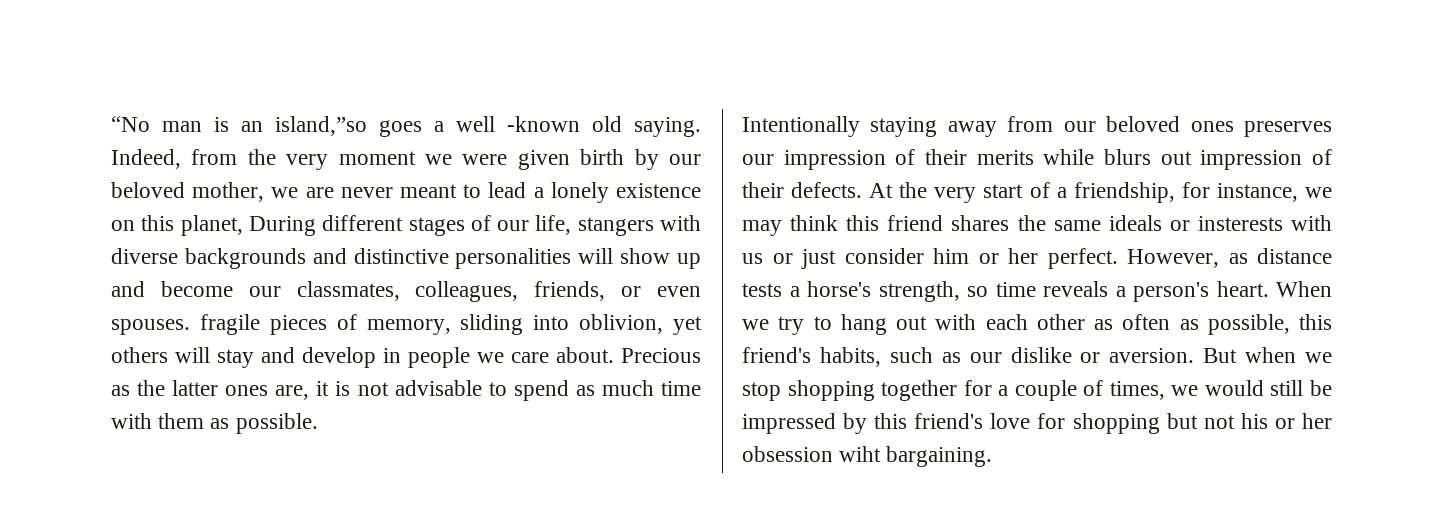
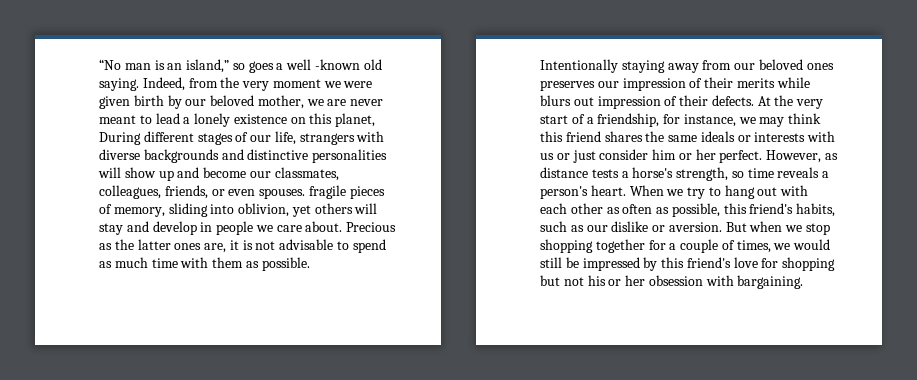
[275,116,367,136] island,”so -> [186,59,245,73] island,” so
[577,217,654,236] stangers -> [299,133,355,145] strangers
[1197,216,1283,231] insterests -> [754,132,806,142] interests
[839,446,882,462] wiht -> [705,275,734,286] with

